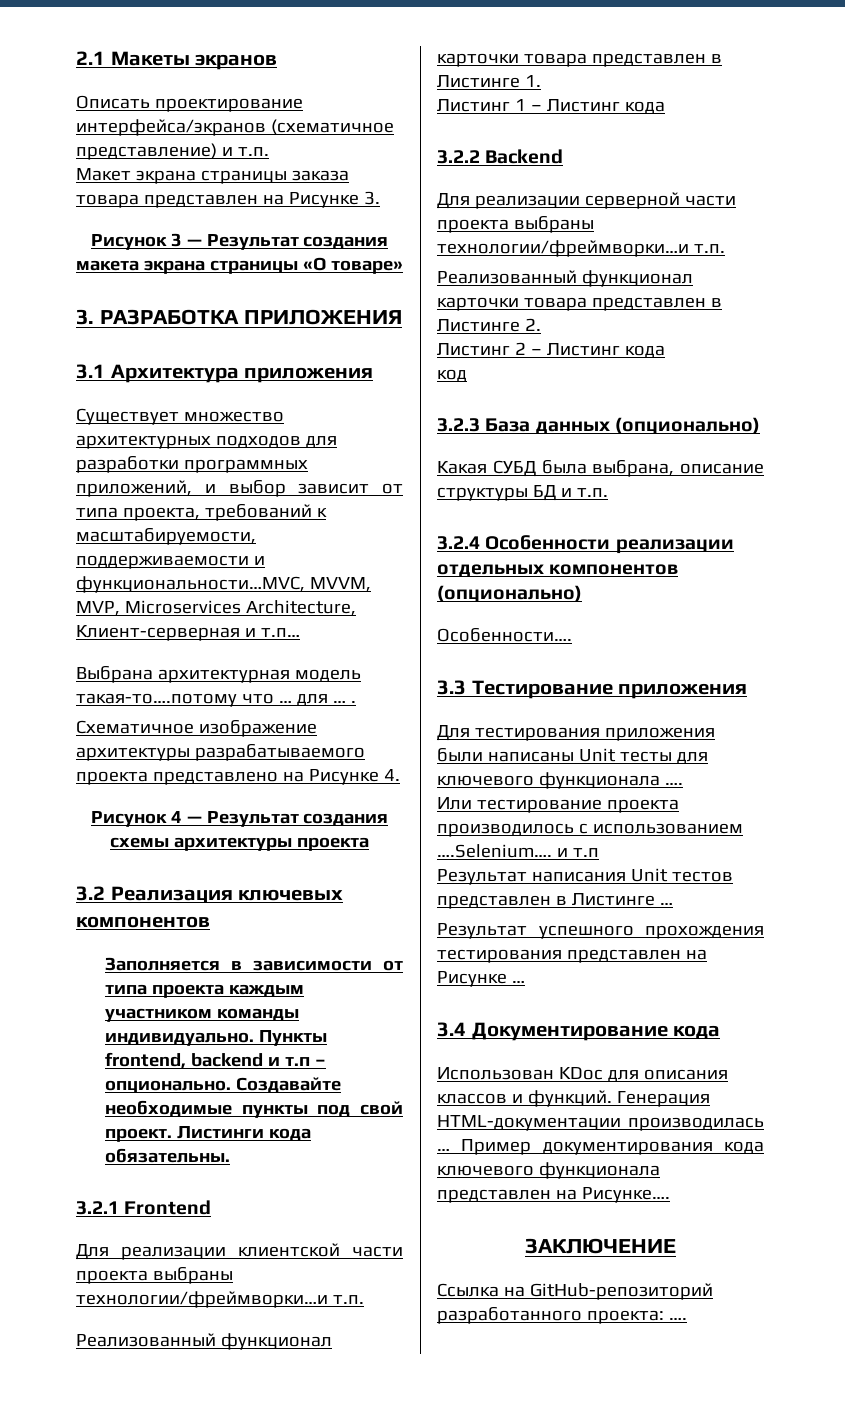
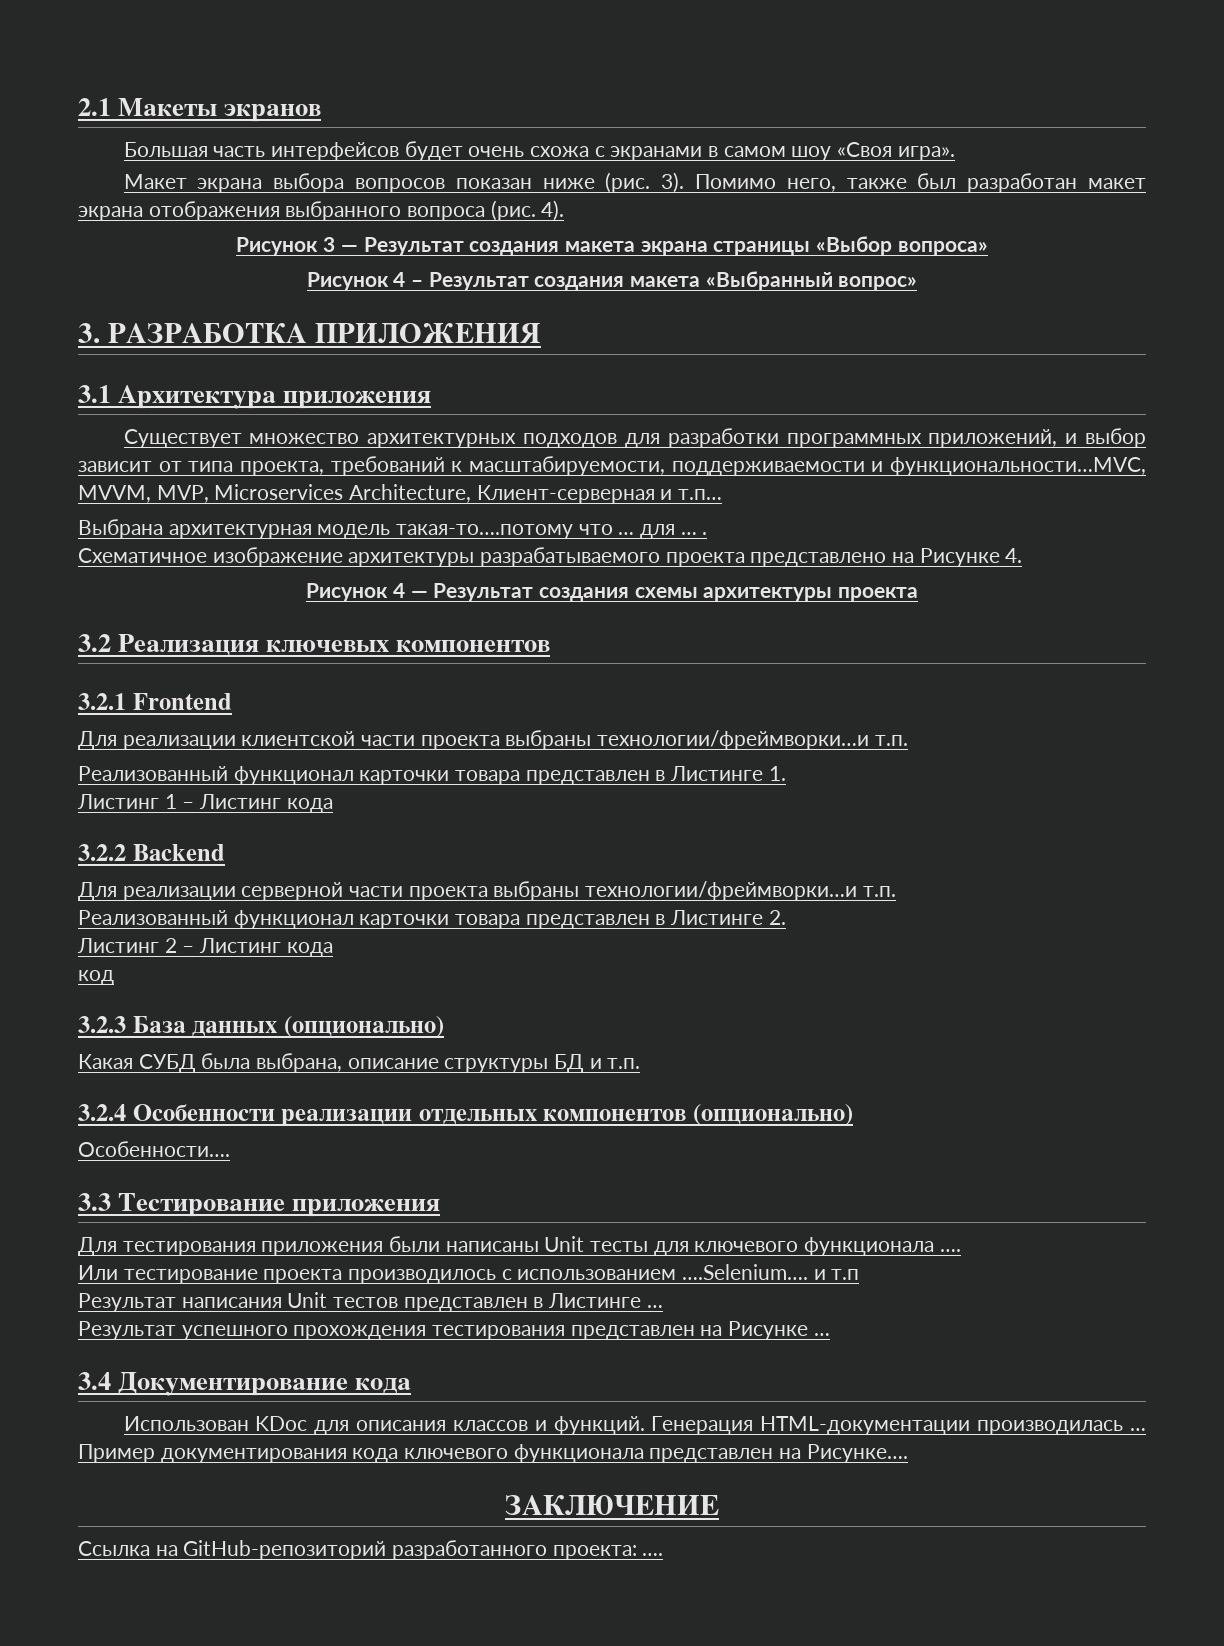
[76,95,303,112] [76,119,394,136] [76,143,269,160] [76,168,349,184] [76,191,380,208] Описать проектирование интерфейса/экранов (схематичное представление) и т.п. // Макет экрана страницы заказа товара представлен на Рисунке 3. -> [123,141,955,161] [123,172,1146,193] [78,200,565,221] Большая часть интерфейсов будет очень схожа с экранами в самом шоу «Своя игра». // Макет экрана выбора вопросов показан ниже (рис. 3). Помимо него, также был разработан макет экрана отображения выбранного вопроса (рис. 4).
[302,257,403,274] «О товаре» -> [815,236,988,256] [306,271,918,291] «Выбор вопроса» // Рисунок 4 – Результат создания макета «Выбранный вопрос»
[105,957,403,971] [105,984,305,998] [105,1008,300,1022] [105,1030,328,1046] [105,1052,327,1069] [105,1077,342,1093] [105,1100,403,1118] [105,1126,312,1142] [105,1148,231,1163] // Заполняется в зависимости от типа проекта каждым участником команды индивидуально. Пункты frontend, backend и т.п – опционально. Создавайте необходимые пункты под свой проект. Листинги кода обязательны. -> (551, 646) none

